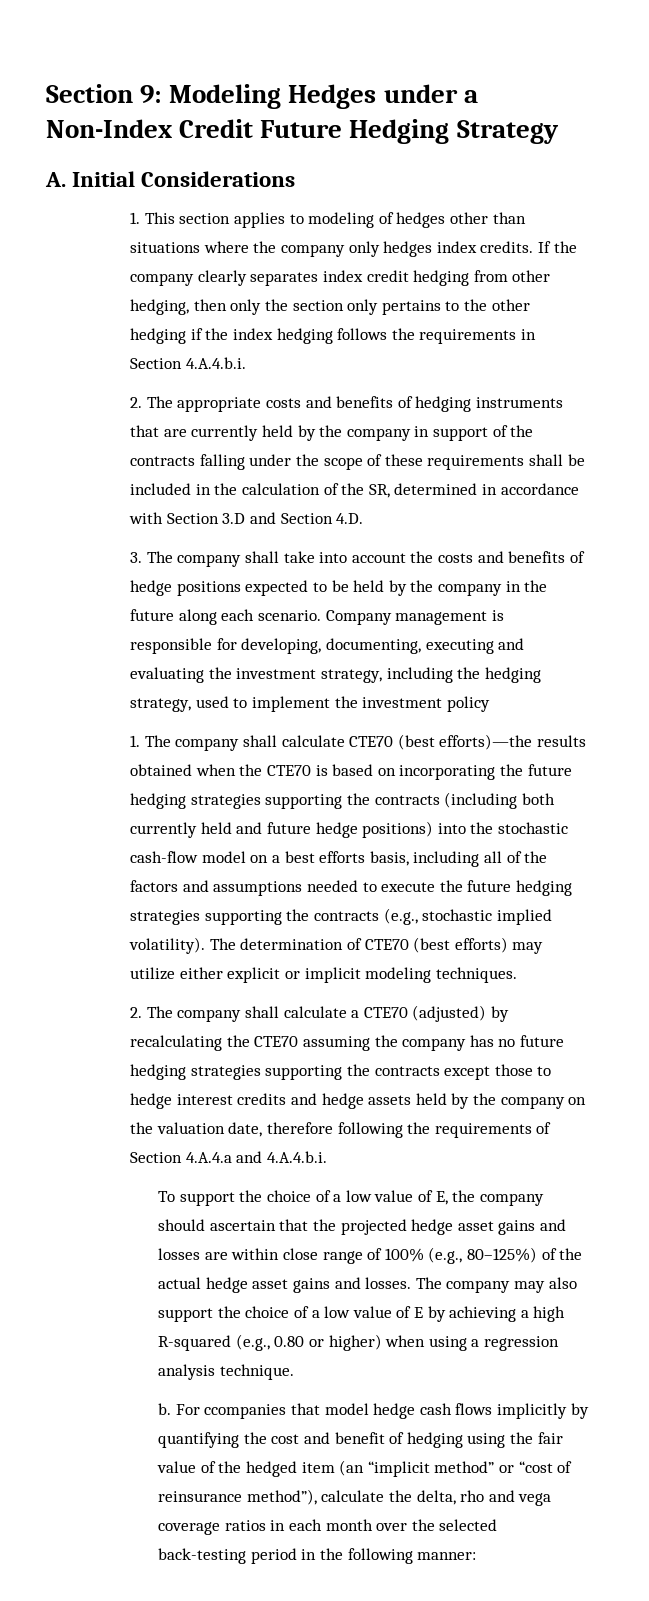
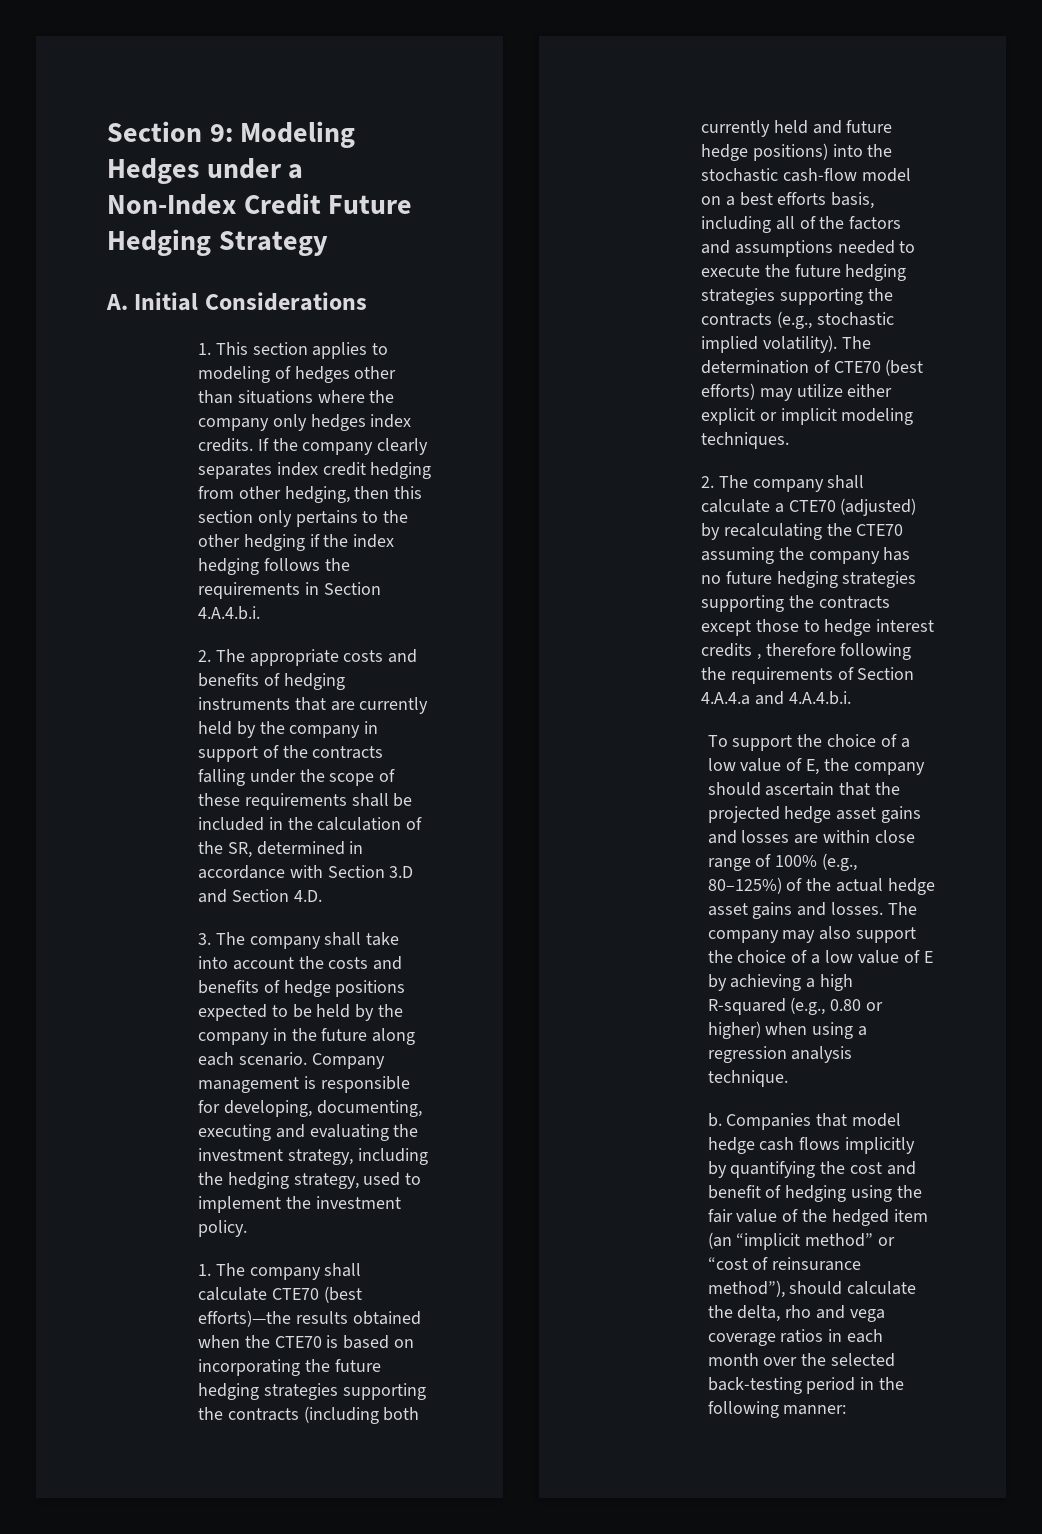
[230,299,288,315] only the -> [394,486,423,499] this
[446,696,490,712] policy -> [197,1220,247,1237] policy.
[290,1093,587,1109] [130,1122,263,1137] and hedge assets held by the company on the valuation date, -> [756,653,761,660] ,
[175,1404,287,1419] For ccompanies -> [726,1113,812,1130] Companies
(317, 1497) none -> [789,1281,843,1295] should

